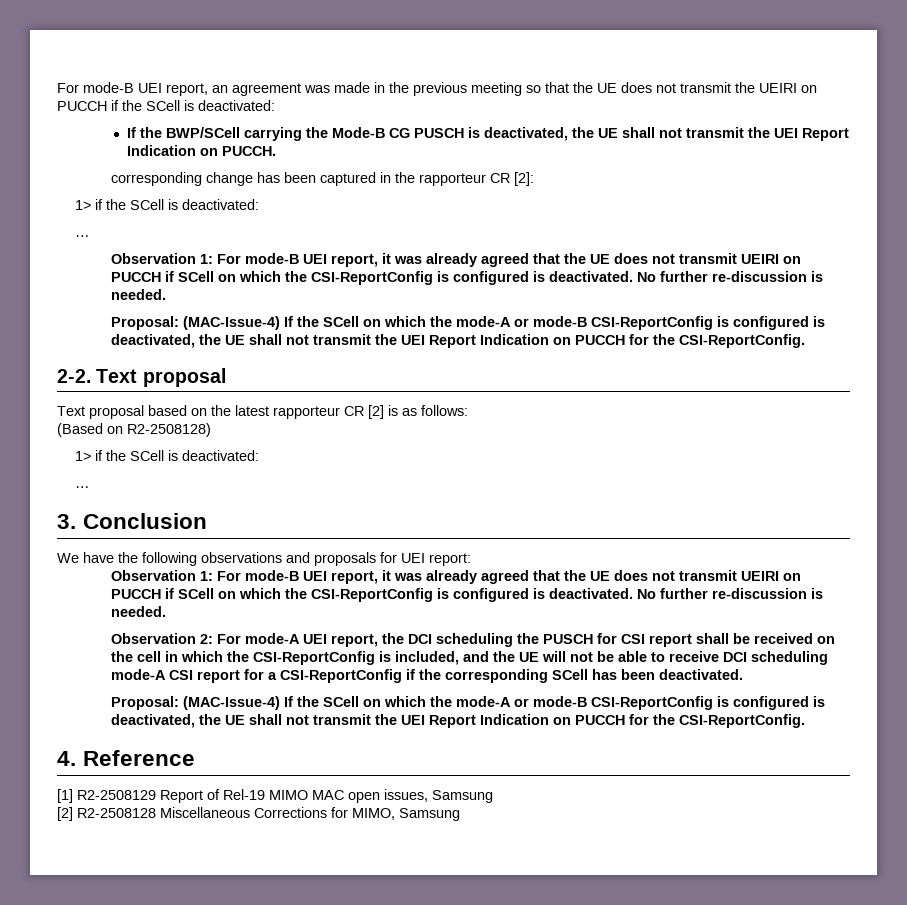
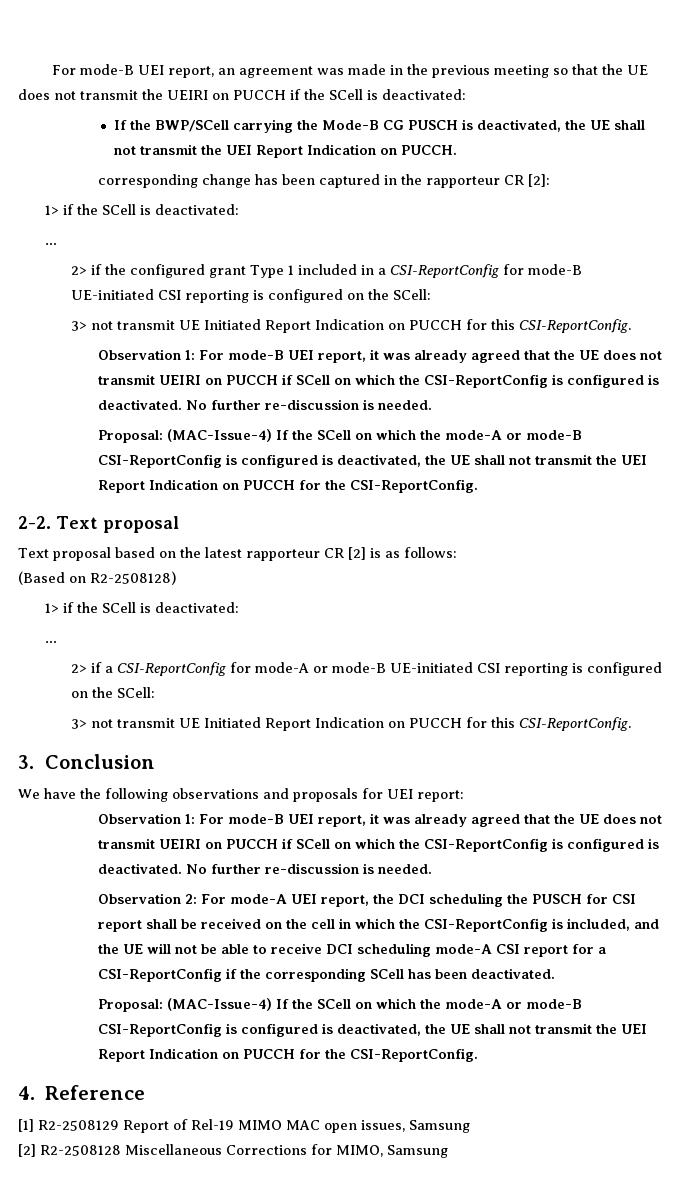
(90, 236) none -> [71,264,583,278] [71,289,432,303] [71,319,632,333] // 2> if the configured grant Type 1 included in a CSI-ReportConfig for mode-B UE-initiated CSI reporting is configured on the SCell: // 3> not transmit UE Initiated Report Indication on PUCCH for this CSI-ReportConfig.
(90, 487) none -> [71,662,663,676] [71,687,156,698] [71,717,632,731] // 2> if a CSI-ReportConfig for mode-A or mode-B UE-initiated CSI reporting is configured on the SCell: // 3> not transmit UE Initiated Report Indication on PUCCH for this CSI-ReportConfig.

